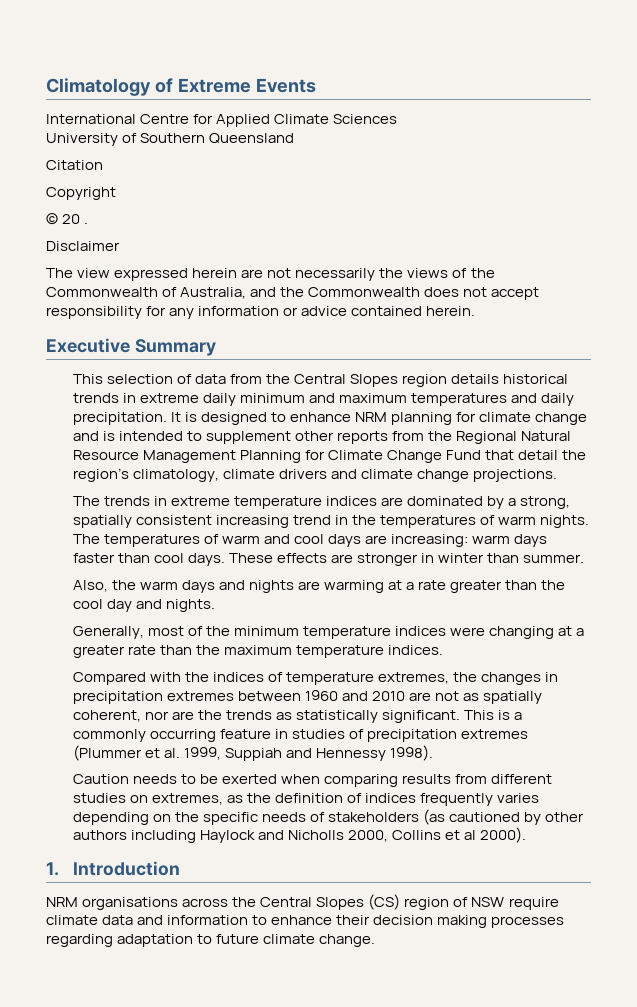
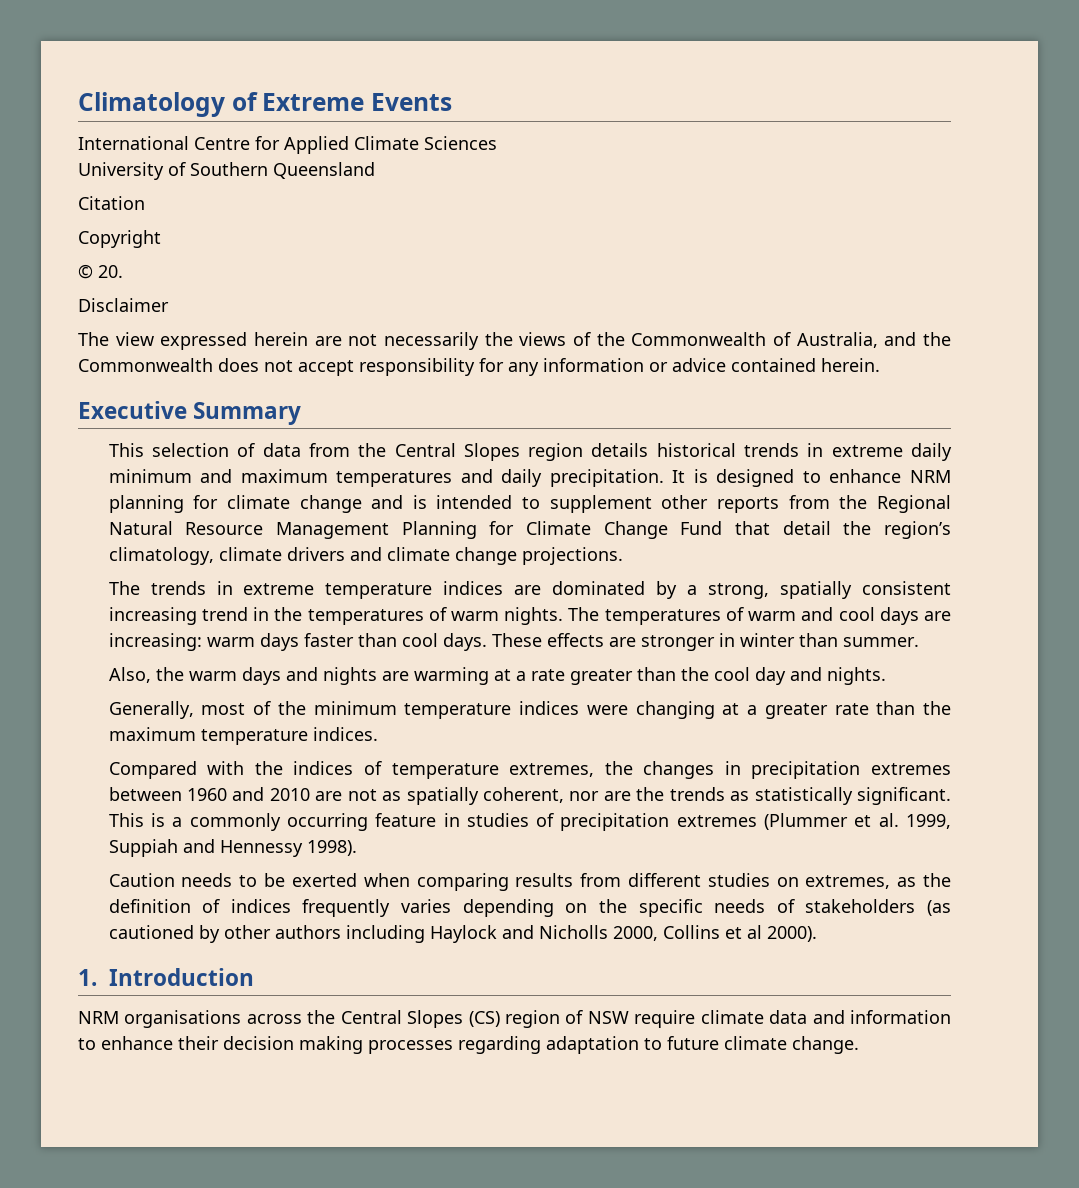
[62,214,89,224] 20 . -> [98,265,123,278] 20.

